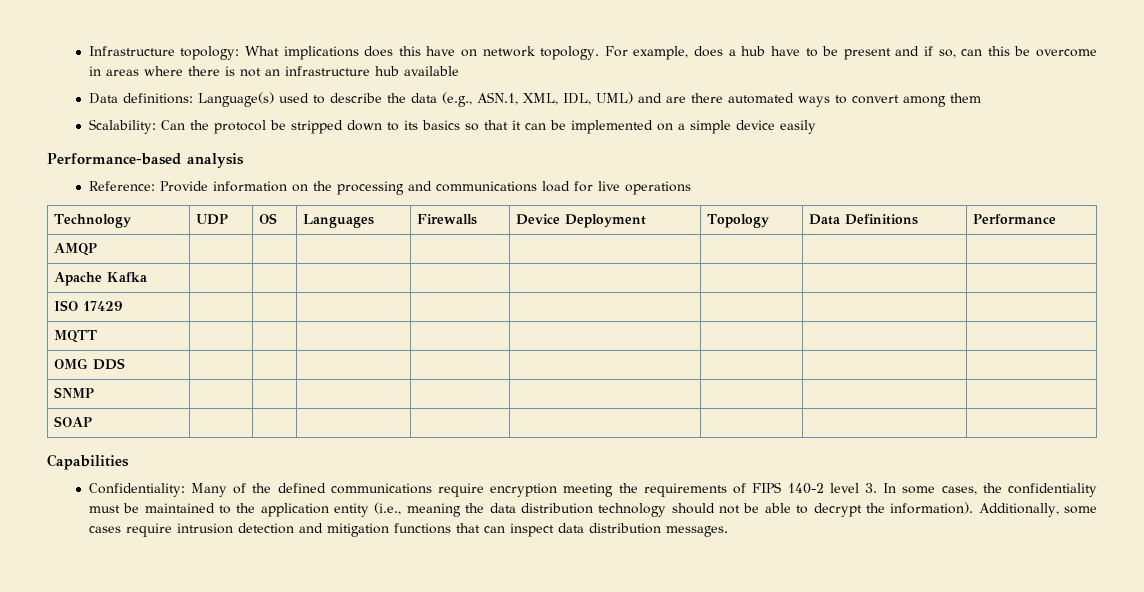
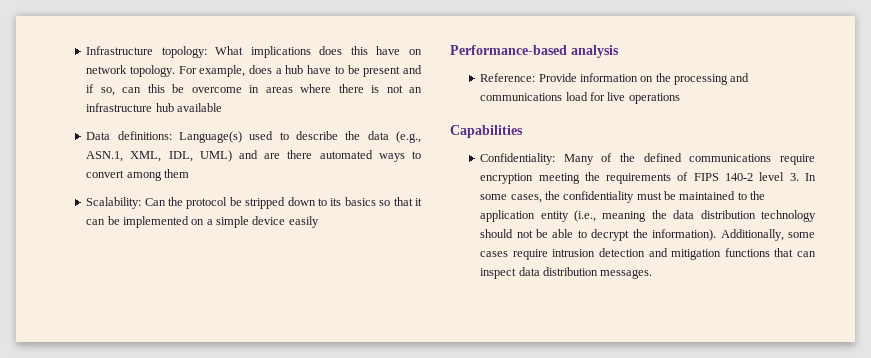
[54,214,132,228] [196,214,229,225] [259,213,278,224] [303,214,375,228] [417,214,478,225] [516,214,647,228] [707,214,770,228] [809,214,919,225] [973,214,1057,224] [54,243,98,256] [54,272,148,286] [54,300,124,311] [54,330,98,343] [54,358,126,370] [54,387,95,398] [54,416,93,427] // Technology | UDP | OS | Languages | Firewalls | Device Deployment | Topology | Data Definitions | Performance // AMQP | | | | | | | | // Apache Kafka | | | | | | | | // ISO 17429 | | | | | | | | // MQTT | | | | | | | | // OMG DDS | | | | | | | | // SNMP | | | | | | | | // SOAP | | | | | | | | -> (680, 98) none

